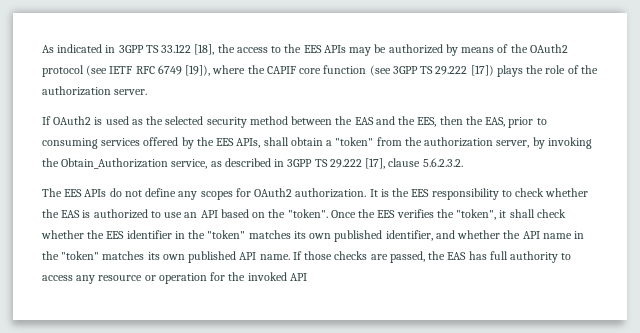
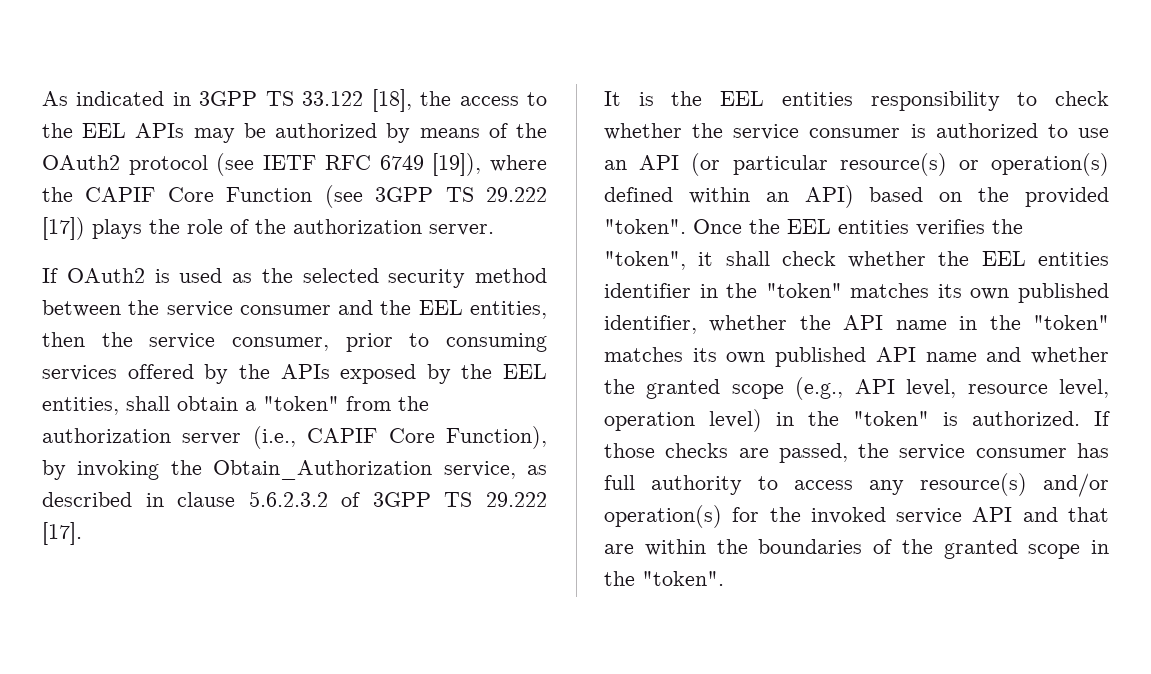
[303,45,322,53] EES -> [82,123,127,138] EEL
[299,65,367,74] core function -> [167,187,313,202] Core Function
[354,116,506,127] EAS and the EES, then the EAS, -> [166,300,547,319] [42,332,329,351] service consumer and the EEL entities, then the service consumer,
[216,138,261,148] EES APIs, -> [280,364,547,384] [42,397,119,415] APIs exposed by the EEL entities,
[496,140,530,148] server, -> [182,426,547,449] server (i.e., CAPIF Core Function),
[287,158,463,169] [42,188,367,200] 3GPP TS 29.222 [17], clause 5.6.2.3.2. // The EES APIs do not define any scopes for OAuth2 authorization. -> [177,491,547,507] [42,522,82,545] clause 5.6.2.3.2 of 3GPP TS 29.222 [17]. //
[411,189,430,197] EES -> [720,91,853,106] EEL entities
[61,210,81,218] EAS -> [733,124,901,140] service consumer
(218, 214) none -> [691,153,1109,176] [604,185,854,208] (or particular resource(s) or operation(s) defined within an API)
(286, 213) none -> [1025,187,1109,207] provided
[377,210,396,218] EES -> [787,219,909,234] EEL entities
[106,231,125,239] EES -> [981,251,1109,266] EEL entities
[435,230,455,239] and -> (697, 324) none
[259,254,290,260] name. -> [925,347,1109,364] [604,377,1109,400] [604,409,1080,432] name and whether the granted scope (e.g., API level, resource level, operation level) in the "token" is authorized.
[447,252,467,260] EAS -> [899,444,1067,460] service consumer
[98,272,307,284] resource or operation for the invoked API -> [920,473,1109,497] [604,505,1109,528] [604,539,1109,559] [604,571,724,586] resource(s) and/or operation(s) for the invoked service API and that are within the boundaries of the granted scope in the "token".

